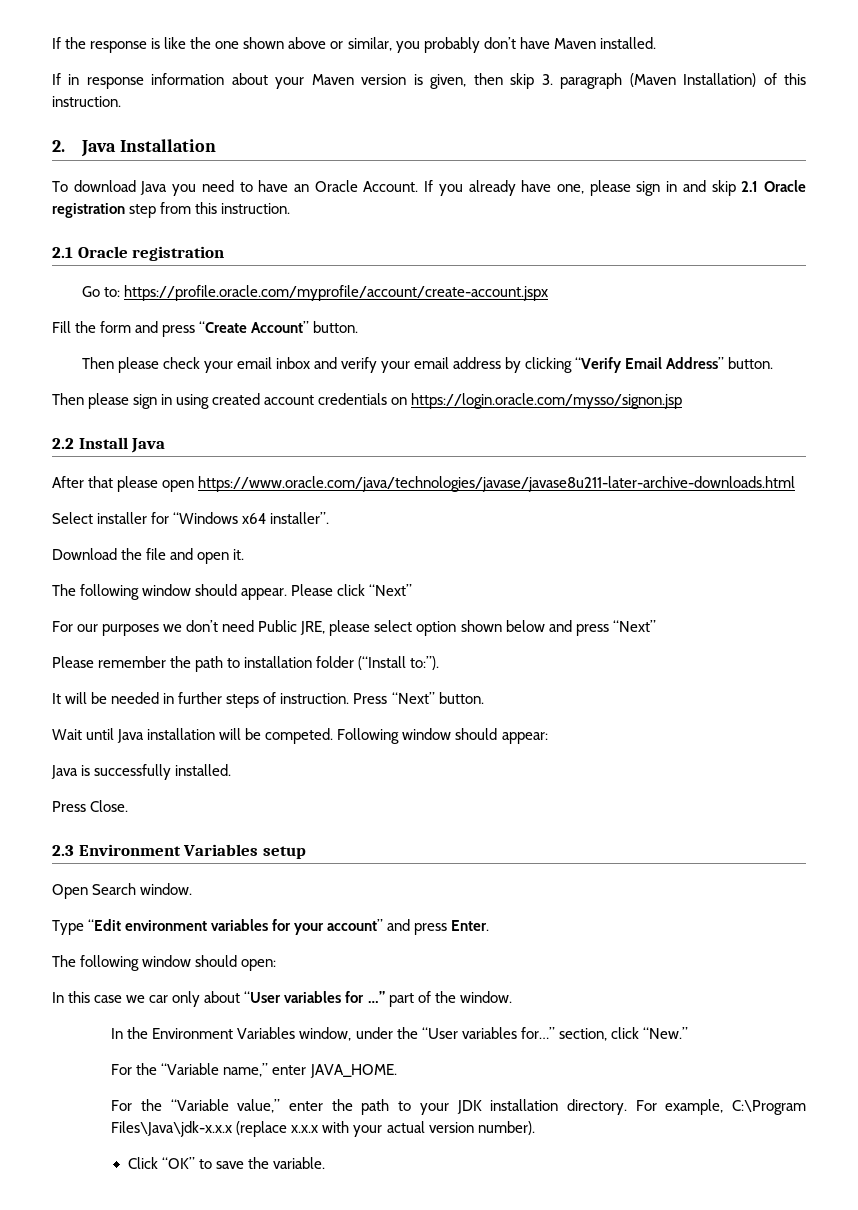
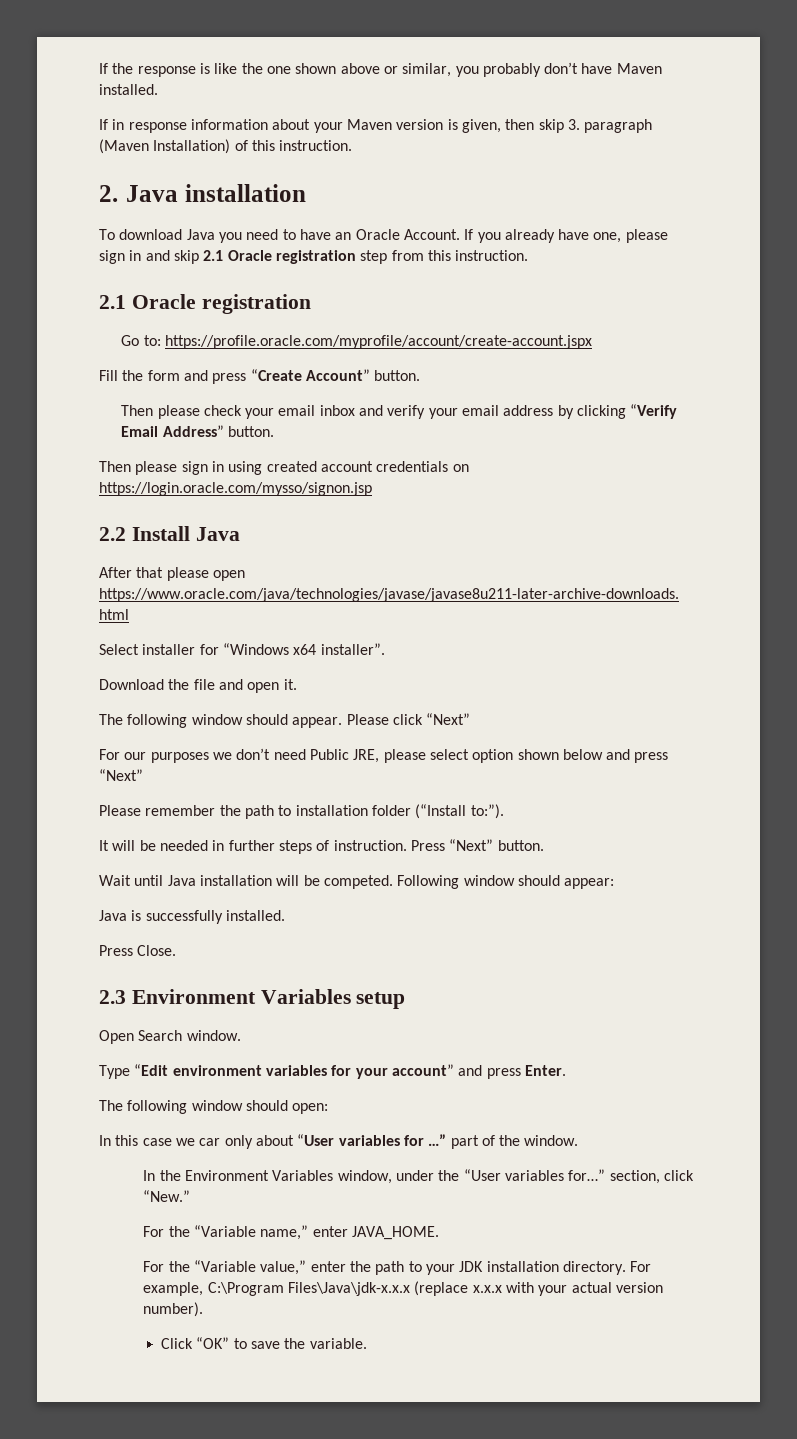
[119,139,216,152] Installation -> [184,184,306,202] installation

